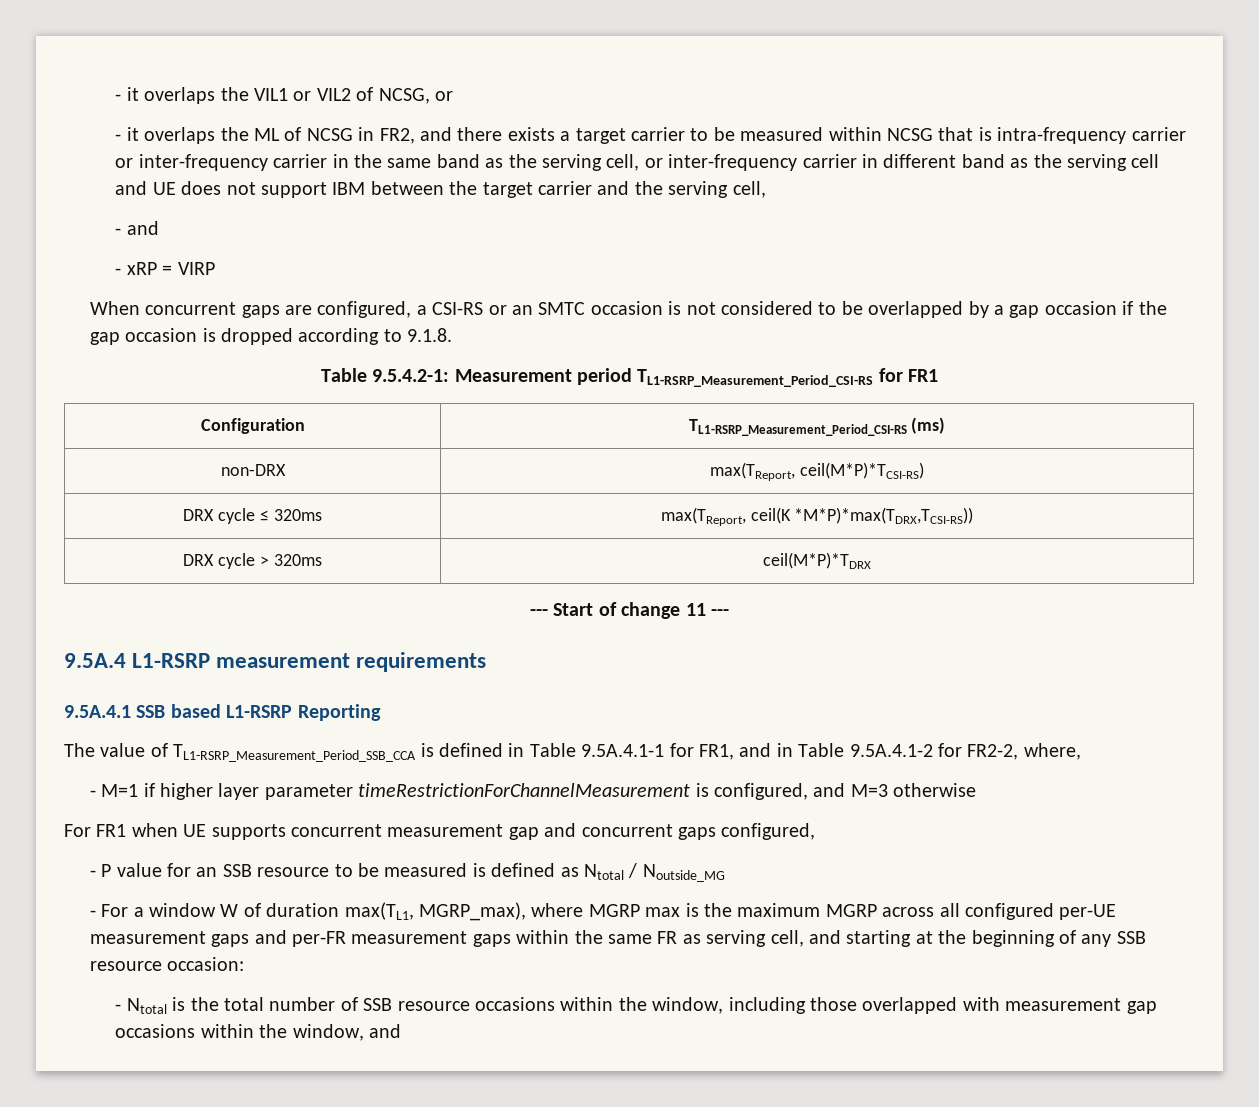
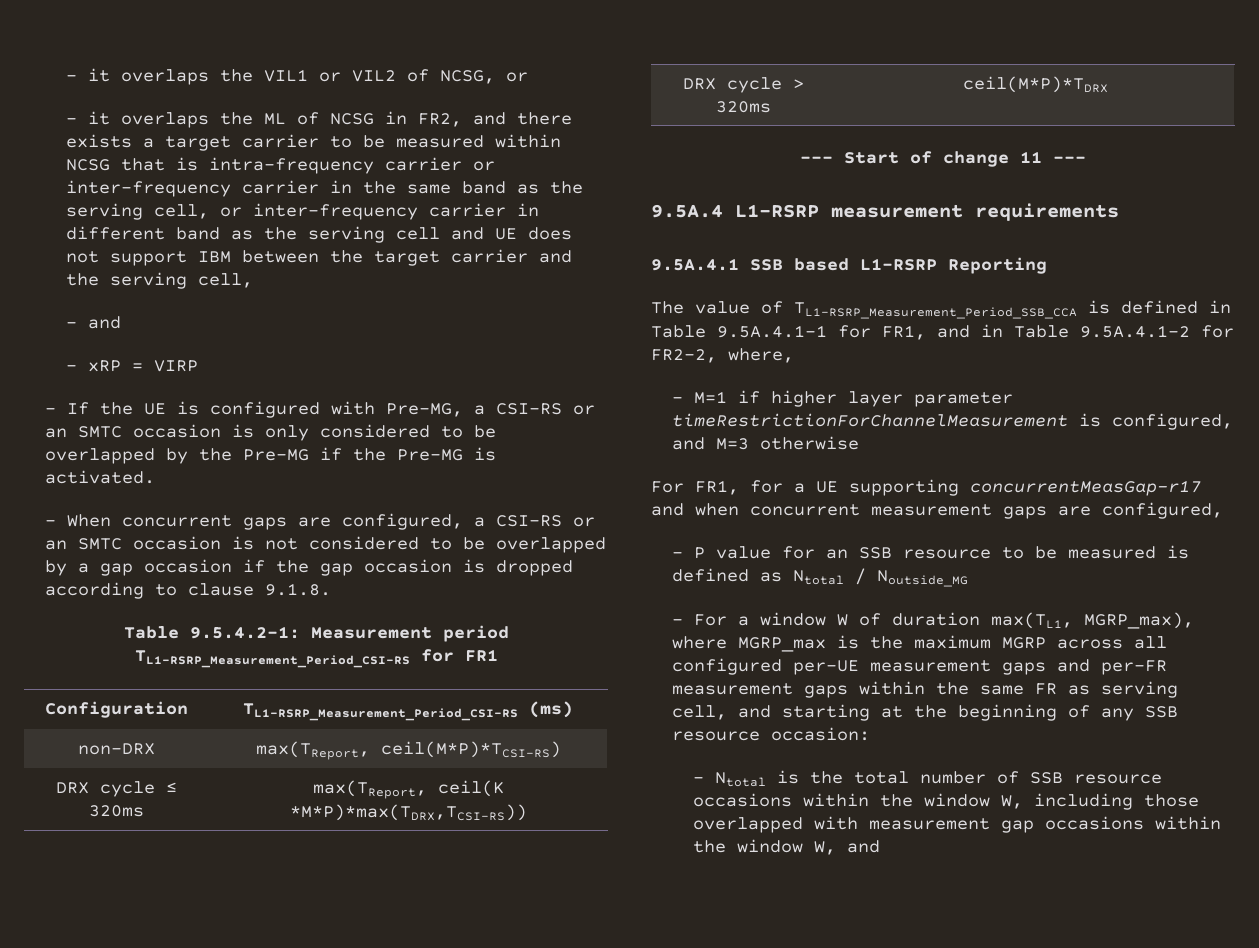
(215, 268) none -> [44,401,595,418] [44,424,496,441] [44,447,496,464] [44,470,155,484] [44,520,56,526] - If the UE is configured with Pre-MG, a CSI-RS or an SMTC occasion is only considered to be overlapped by the Pre-MG if the Pre-MG is activated. // -
(402, 335) none -> [187,583,254,596] clause
[96,823,716,840] FR1 when UE supports concurrent measurement gap and concurrent gaps -> [695,479,1201,496] [651,503,1091,519] FR1, for a UE supporting concurrentMeasGap-r17 and when concurrent measurement gaps are
[588,904,681,917] MGRP max -> [737,637,826,652] MGRP_max
[652,997,724,1014] window, -> [923,793,1023,809] window W,
[292,1024,364,1041] window, -> [736,839,836,855] window W,

